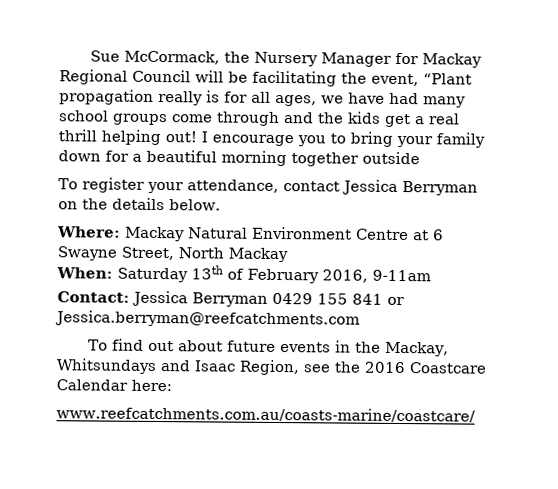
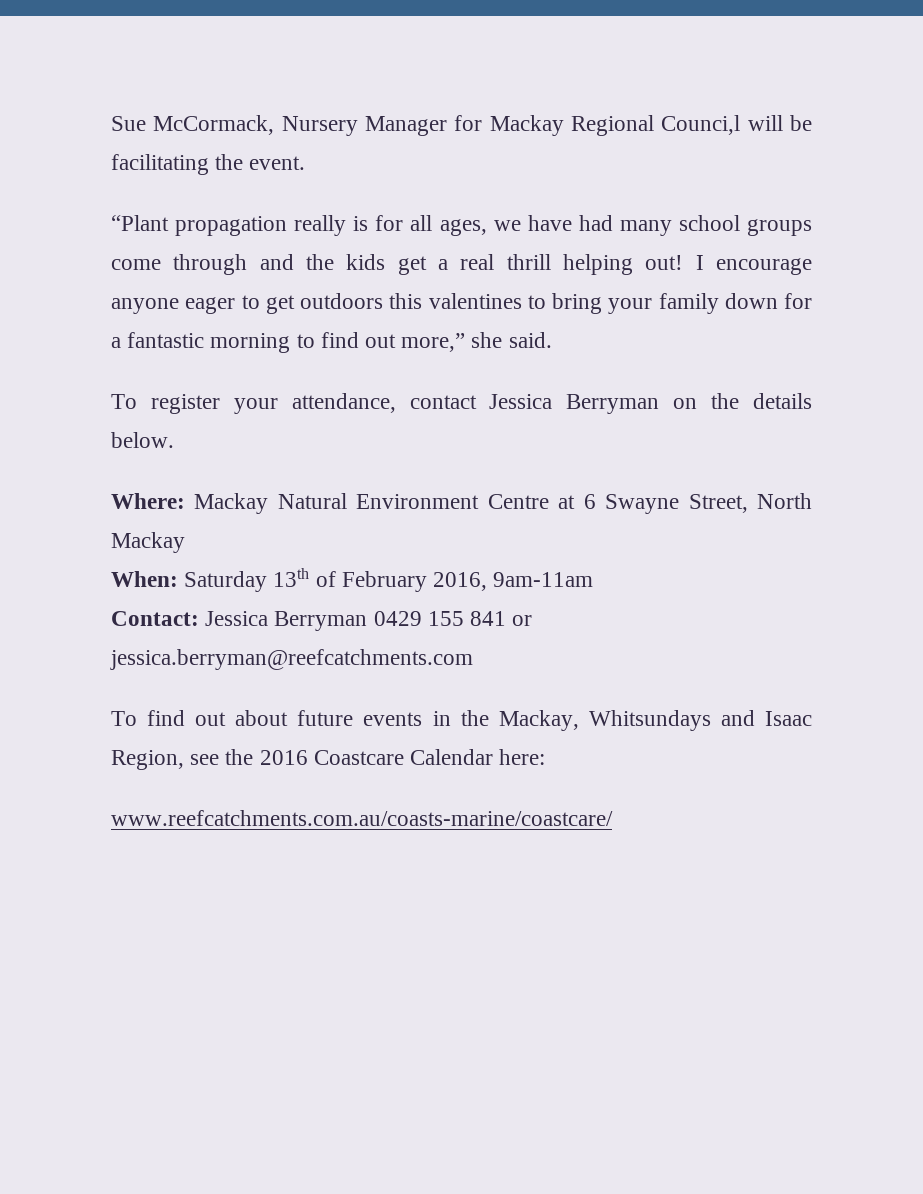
[223,51,250,63] the -> (275, 125) none
[132,69,191,83] Council -> [661,115,741,135] Counci,l
[371,73,419,87] event, -> [249,156,306,170] event. //
[297,135,326,147] you -> [111,293,522,314] anyone eager to get outdoors this valentines
[146,149,420,167] beautiful morning together outside -> [127,332,552,353] fantastic morning to find out more,” she said.
[372,269,431,282] 9-11am -> [493,572,594,587] 9am-11am
[55,310,360,328] Jessica.berryman@reefcatchments.com -> [110,649,473,670] jessica.berryman@reefcatchments.com

